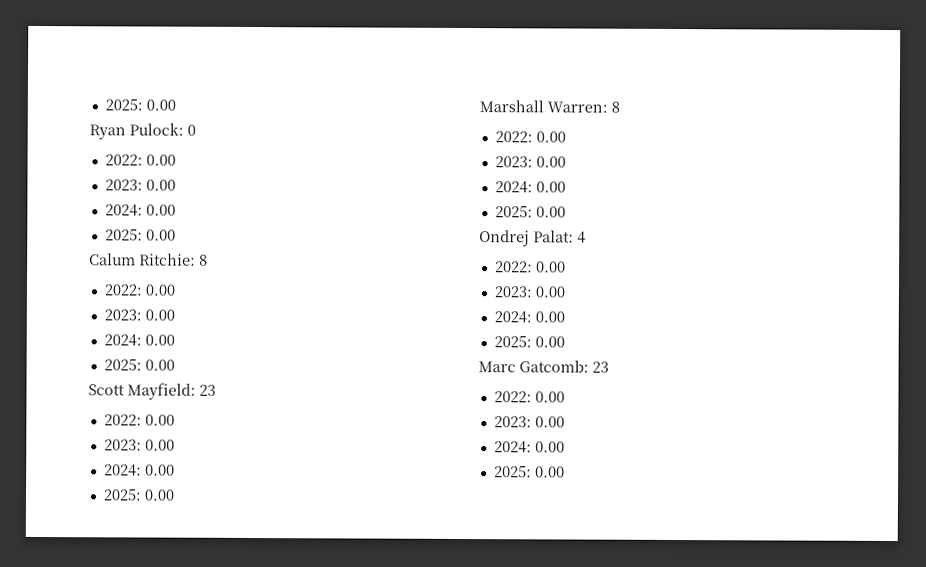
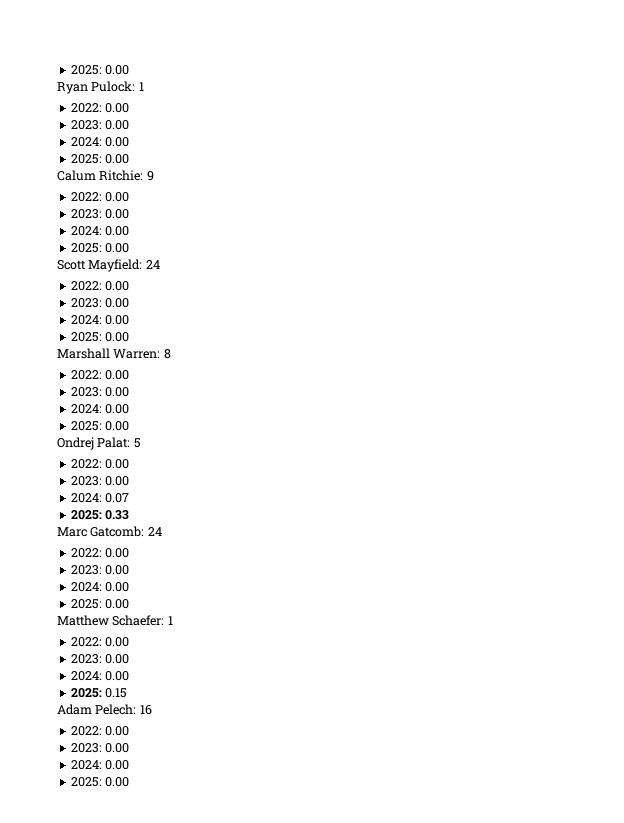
[187,124,196,136] 0 -> [138,82,144,91] 1
[199,254,208,266] 8 -> [146,171,154,181] 9
[199,384,216,396] 23 -> [145,260,160,269] 24
[577,231,586,244] [494,261,566,273] [493,286,565,298] [493,311,565,324] [493,336,565,348] [478,360,609,373] 4 // 2022: 0.00 // 2023: 0.00 // 2024: 0.00 // 2025: 0.00 // Marc Gatcomb: 23 -> [133,438,141,448] [70,459,130,469] [70,476,130,486] [70,493,130,503] [70,510,130,520] [57,526,162,537] [70,548,130,558] [70,565,130,575] [70,582,130,592] [70,599,130,609] [57,615,173,626] [70,637,130,647] [70,654,130,664] [70,671,130,681] [70,688,128,698] [57,704,152,715] 5 // 2022: 0.00 // 2023: 0.00 // 2024: 0.07 // 2025: 0.33 // Marc Gatcomb: 24 // 2022: 0.00 // 2023: 0.00 // 2024: 0.00 // 2025: 0.00 // Matthew Schaefer: 1 // 2022: 0.00 // 2023: 0.00 // 2024: 0.00 // 2025: 0.15 // Adam Pelech: 16

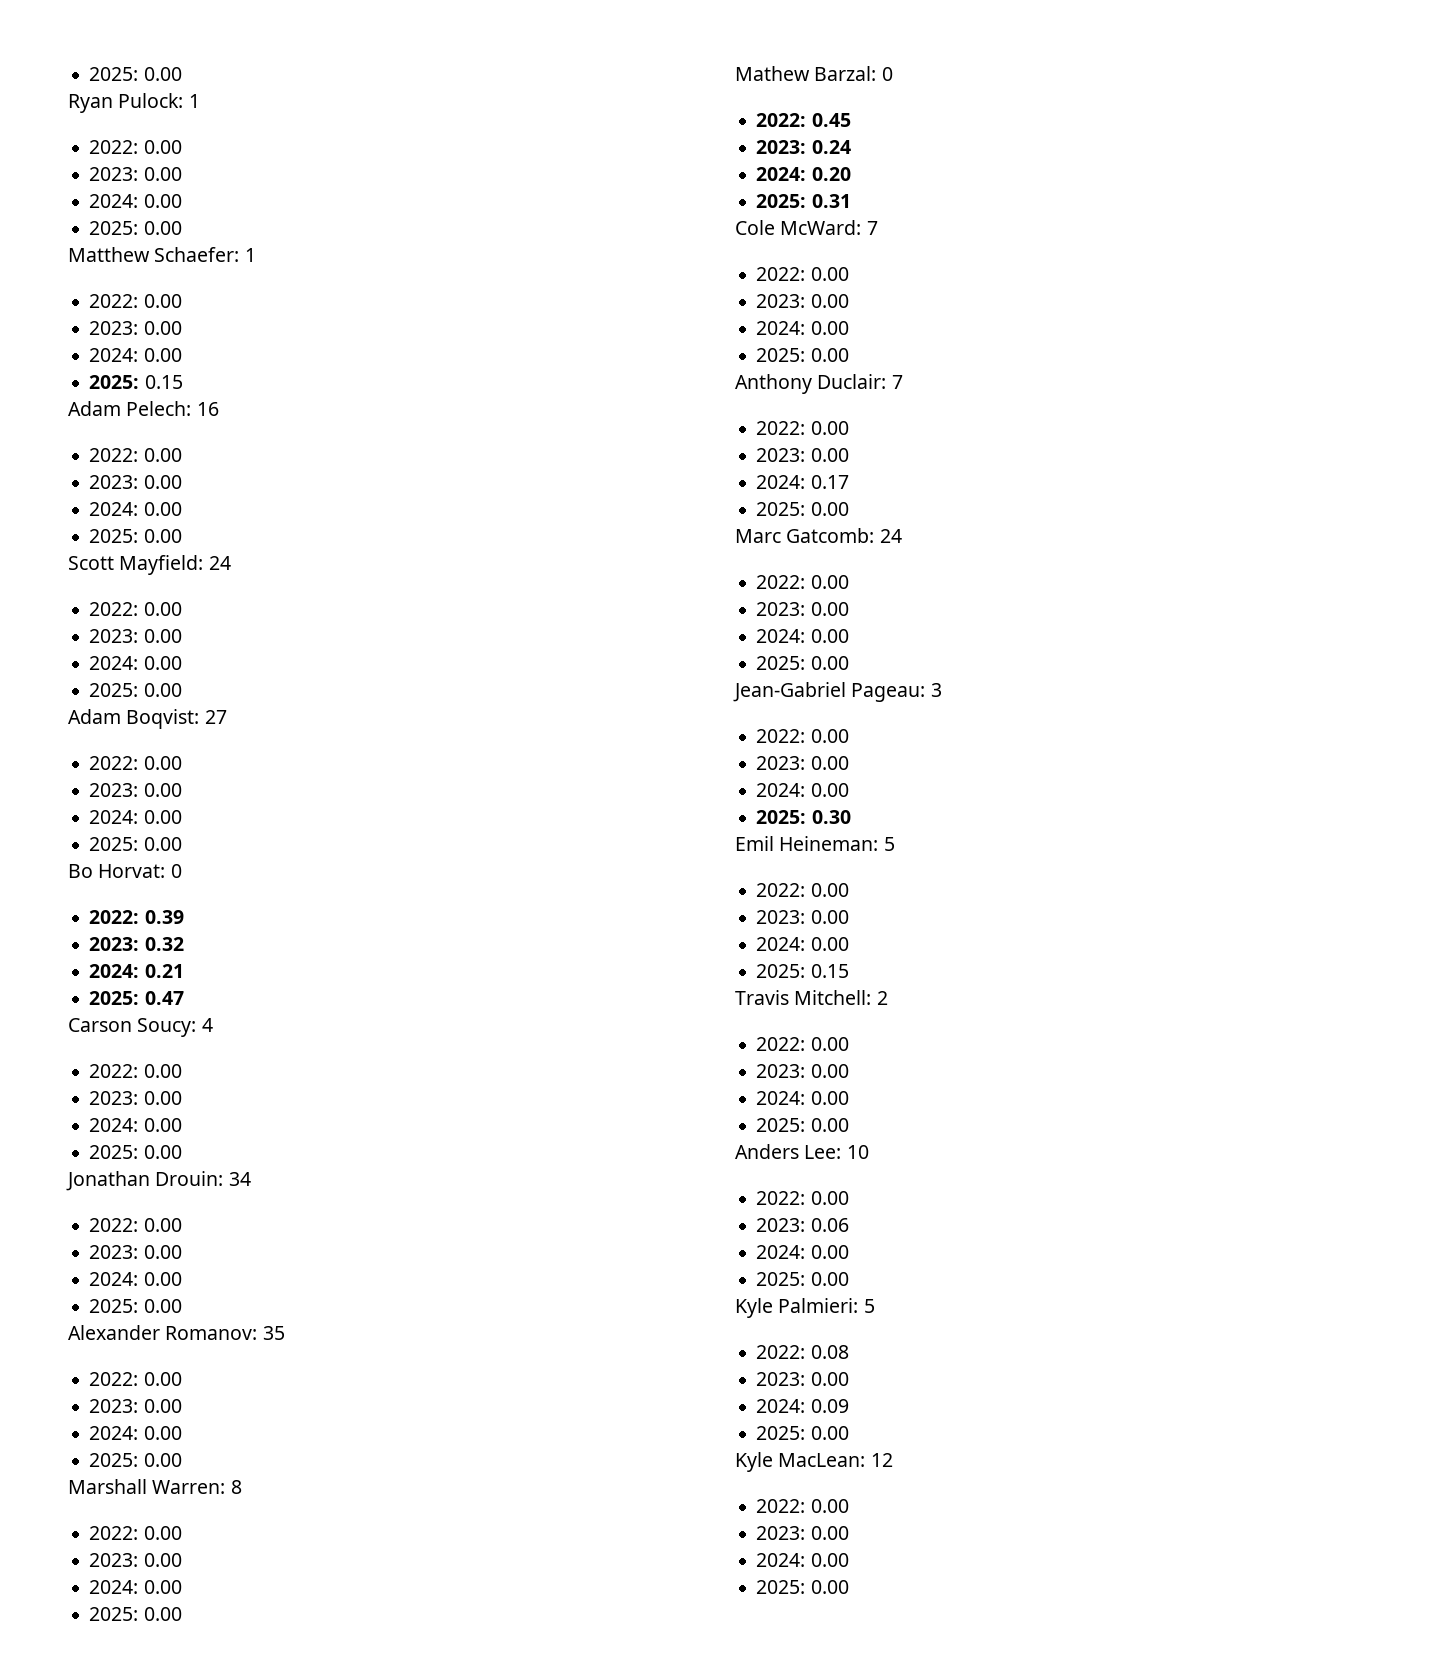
[57,170,154,181] [70,192,130,202] [70,209,130,219] [70,226,130,236] [70,243,130,253] [57,259,160,272] [70,281,130,291] [70,298,130,308] [70,315,130,325] [70,332,130,342] [57,348,171,359] [70,370,130,380] [70,387,130,397] [70,404,130,414] [70,421,130,431] [57,437,141,450] [70,459,130,469] [70,476,130,486] [70,493,130,503] [70,510,130,520] [57,526,162,537] [70,548,130,558] [70,565,130,575] [70,582,130,592] [70,599,130,609] // Calum Ritchie: 9 // 2022: 0.00 // 2023: 0.00 // 2024: 0.00 // 2025: 0.00 // Scott Mayfield: 24 // 2022: 0.00 // 2023: 0.00 // 2024: 0.00 // 2025: 0.00 // Marshall Warren: 8 // 2022: 0.00 // 2023: 0.00 // 2024: 0.00 // 2025: 0.00 // Ondrej Palat: 5 // 2022: 0.00 // 2023: 0.00 // 2024: 0.07 // 2025: 0.33 // Marc Gatcomb: 24 // 2022: 0.00 // 2023: 0.00 // 2024: 0.00 // 2025: 0.00 -> (182, 228) none
(130, 782) none -> [68,555,231,575] [89,602,182,616] [89,629,182,643] [89,656,182,670] [89,683,182,697] [68,709,227,729] [89,756,182,770] [89,783,182,797] [89,810,182,824] [89,837,182,851] [68,864,182,878] [89,910,184,924] [89,937,184,951] [89,964,184,978] [89,991,184,1005] [68,1018,213,1037] [89,1064,182,1078] [89,1091,182,1105] [89,1118,182,1132] [89,1145,182,1159] [66,1171,251,1191] [89,1218,182,1232] [89,1245,182,1259] [89,1272,182,1286] [89,1299,182,1313] [68,1325,285,1340] [89,1372,182,1386] [89,1399,182,1413] [89,1426,182,1440] [89,1453,182,1467] [68,1479,242,1494] [89,1526,182,1540] [89,1553,182,1567] [89,1580,182,1594] [89,1607,182,1621] [735,66,893,81] [756,113,851,127] [756,140,851,154] [756,167,851,181] [756,194,851,208] [735,220,878,235] [756,267,849,281] [756,294,849,308] [756,321,849,335] [756,348,849,362] [735,374,903,394] [756,421,849,435] [756,448,849,462] [756,475,849,489] [756,502,849,516] [735,528,902,543] [756,575,849,589] [756,602,849,616] [756,629,849,643] [756,656,849,670] [733,682,942,702] [756,729,849,743] [756,756,849,770] [756,783,849,797] [756,810,851,824] [735,836,895,851] [756,883,849,897] [756,910,849,924] [756,937,849,951] [756,964,849,978] [735,990,888,1005] [756,1037,849,1051] [756,1064,849,1078] [756,1091,849,1105] [756,1118,849,1132] [735,1144,869,1159] [756,1191,849,1205] [756,1218,849,1232] [756,1245,849,1259] [756,1272,849,1286] [735,1298,875,1318] [756,1345,849,1359] [756,1372,849,1386] [756,1399,849,1413] [756,1426,849,1440] [735,1452,893,1472] [756,1499,849,1513] [756,1526,849,1540] [756,1553,849,1567] [756,1580,849,1594] // Scott Mayfield: 24 // 2022: 0.00 // 2023: 0.00 // 2024: 0.00 // 2025: 0.00 // Adam Boqvist: 27 // 2022: 0.00 // 2023: 0.00 // 2024: 0.00 // 2025: 0.00 // Bo Horvat: 0 // 2022: 0.39 // 2023: 0.32 // 2024: 0.21 // 2025: 0.47 // Carson Soucy: 4 // 2022: 0.00 // 2023: 0.00 // 2024: 0.00 // 2025: 0.00 // Jonathan Drouin: 34 // 2022: 0.00 // 2023: 0.00 // 2024: 0.00 // 2025: 0.00 // Alexander Romanov: 35 // 2022: 0.00 // 2023: 0.00 // 2024: 0.00 // 2025: 0.00 // Marshall Warren: 8 // 2022: 0.00 // 2023: 0.00 // 2024: 0.00 // 2025: 0.00 // Mathew Barzal: 0 // 2022: 0.45 // 2023: 0.24 // 2024: 0.20 // 2025: 0.31 // Cole McWard: 7 // 2022: 0.00 // 2023: 0.00 // 2024: 0.00 // 2025: 0.00 // Anthony Duclair: 7 // 2022: 0.00 // 2023: 0.00 // 2024: 0.17 // 2025: 0.00 // Marc Gatcomb: 24 // 2022: 0.00 // 2023: 0.00 // 2024: 0.00 // 2025: 0.00 // Jean-Gabriel Pageau: 3 // 2022: 0.00 // 2023: 0.00 // 2024: 0.00 // 2025: 0.30 // Emil Heineman: 5 // 2022: 0.00 // 2023: 0.00 // 2024: 0.00 // 2025: 0.15 // Travis Mitchell: 2 // 2022: 0.00 // 2023: 0.00 // 2024: 0.00 // 2025: 0.00 // Anders Lee: 10 // 2022: 0.00 // 2023: 0.06 // 2024: 0.00 // 2025: 0.00 // Kyle Palmieri: 5 // 2022: 0.08 // 2023: 0.00 // 2024: 0.09 // 2025: 0.00 // Kyle MacLean: 12 // 2022: 0.00 // 2023: 0.00 // 2024: 0.00 // 2025: 0.00

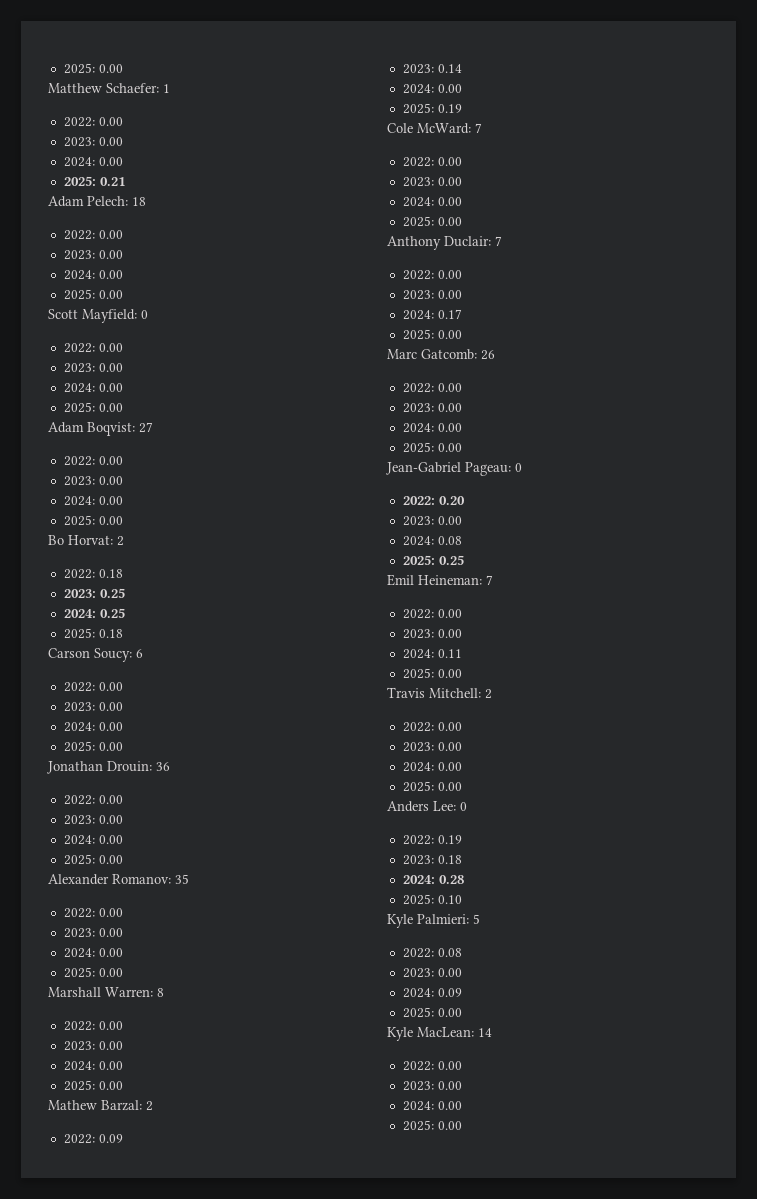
[89,67,182,81] [68,93,200,113] [89,140,182,154] [89,167,182,181] [89,194,182,208] [89,221,182,235] 2025: 0.00 // Ryan Pulock: 1 // 2022: 0.00 // 2023: 0.00 // 2024: 0.00 // 2025: 0.00 -> [63,63,123,74] 2025: 0.00
[144,375,183,389] 0.15 -> [99,177,125,186] 0.21
[196,402,219,416] 16 -> [132,197,146,206] 18
[208,556,231,570] 24 -> [141,310,148,319] 0
[170,864,182,878] [89,910,184,924] [89,937,184,951] [89,964,184,978] [89,991,184,1005] 0 // 2022: 0.39 // 2023: 0.32 // 2024: 0.21 // 2025: 0.47 -> [117,536,124,546] [63,569,123,579] [63,588,125,598] [63,608,125,618] [63,628,123,639] 2 // 2022: 0.18 // 2023: 0.25 // 2024: 0.25 // 2025: 0.18
[201,1018,213,1032] 4 -> [136,649,143,658] 6
[228,1172,251,1186] 34 -> [156,762,170,771] 36
[881,67,893,81] [756,113,851,127] [756,140,851,154] [756,167,851,181] [756,194,851,208] 0 // 2022: 0.45 // 2023: 0.24 // 2024: 0.20 // 2025: 0.31 -> [146,1101,153,1111] [63,1134,123,1144] [402,64,462,74] [402,84,462,94] [402,103,462,114] 2 // 2022: 0.09 // 2023: 0.14 // 2024: 0.00 // 2025: 0.19
[879,529,902,543] 24 -> [481,350,495,360] 26
[930,683,942,697] [756,729,849,743] [756,756,849,770] [756,783,849,797] [756,810,851,824] [735,836,895,851] [756,883,849,897] [756,910,849,924] [756,937,849,951] [756,964,849,978] 3 // 2022: 0.00 // 2023: 0.00 // 2024: 0.00 // 2025: 0.30 // Emil Heineman: 5 // 2022: 0.00 // 2023: 0.00 // 2024: 0.00 // 2025: 0.15 -> [515,463,522,472] [402,496,465,505] [402,516,462,526] [402,536,462,546] [402,555,464,565] [387,574,493,586] [402,609,462,619] [402,629,462,639] [402,649,462,659] [402,668,462,679] 0 // 2022: 0.20 // 2023: 0.00 // 2024: 0.08 // 2025: 0.25 // Emil Heineman: 7 // 2022: 0.00 // 2023: 0.00 // 2024: 0.11 // 2025: 0.00
[846,1145,869,1159] [756,1191,849,1205] [756,1218,849,1232] [756,1245,849,1259] [756,1272,849,1286] 10 // 2022: 0.00 // 2023: 0.06 // 2024: 0.00 // 2025: 0.00 -> [460,802,467,811] [402,835,462,845] [402,855,462,865] [402,875,464,884] [402,894,462,905] 0 // 2022: 0.19 // 2023: 0.18 // 2024: 0.28 // 2025: 0.10
[870,1453,893,1467] 12 -> [478,1028,492,1037] 14

